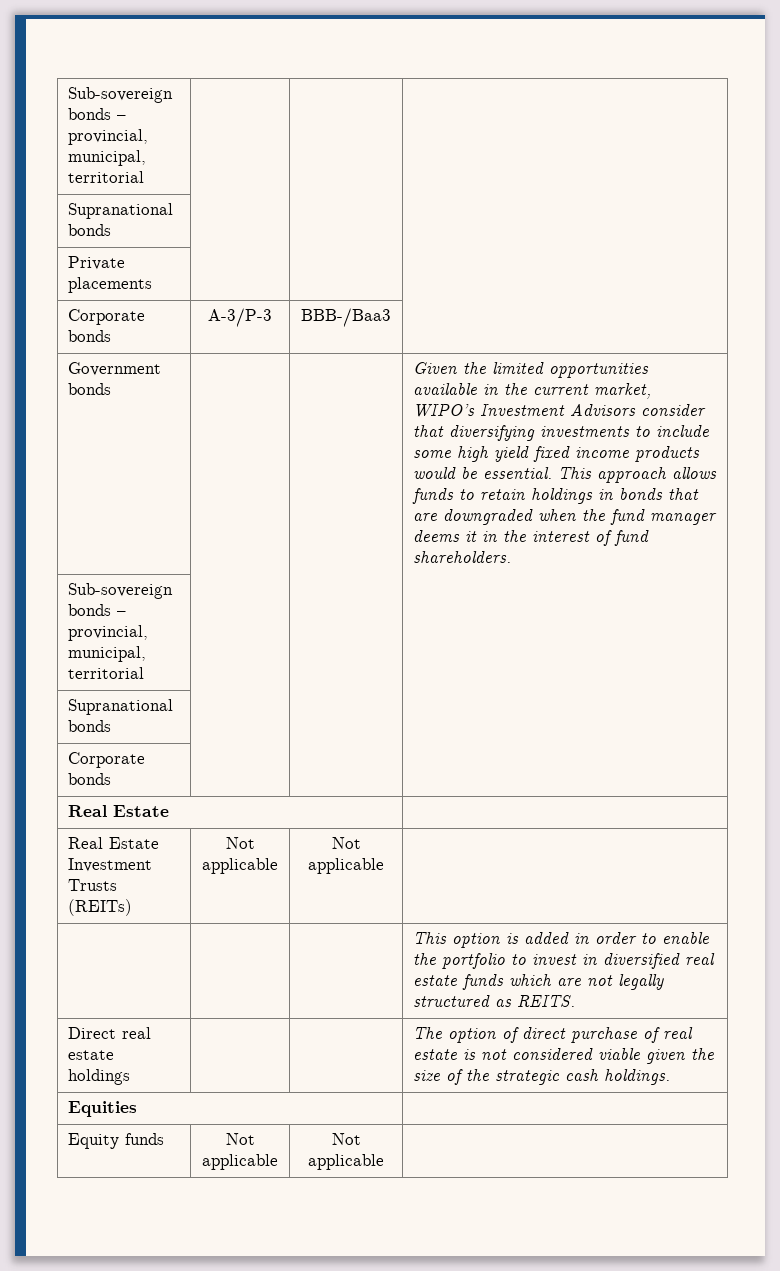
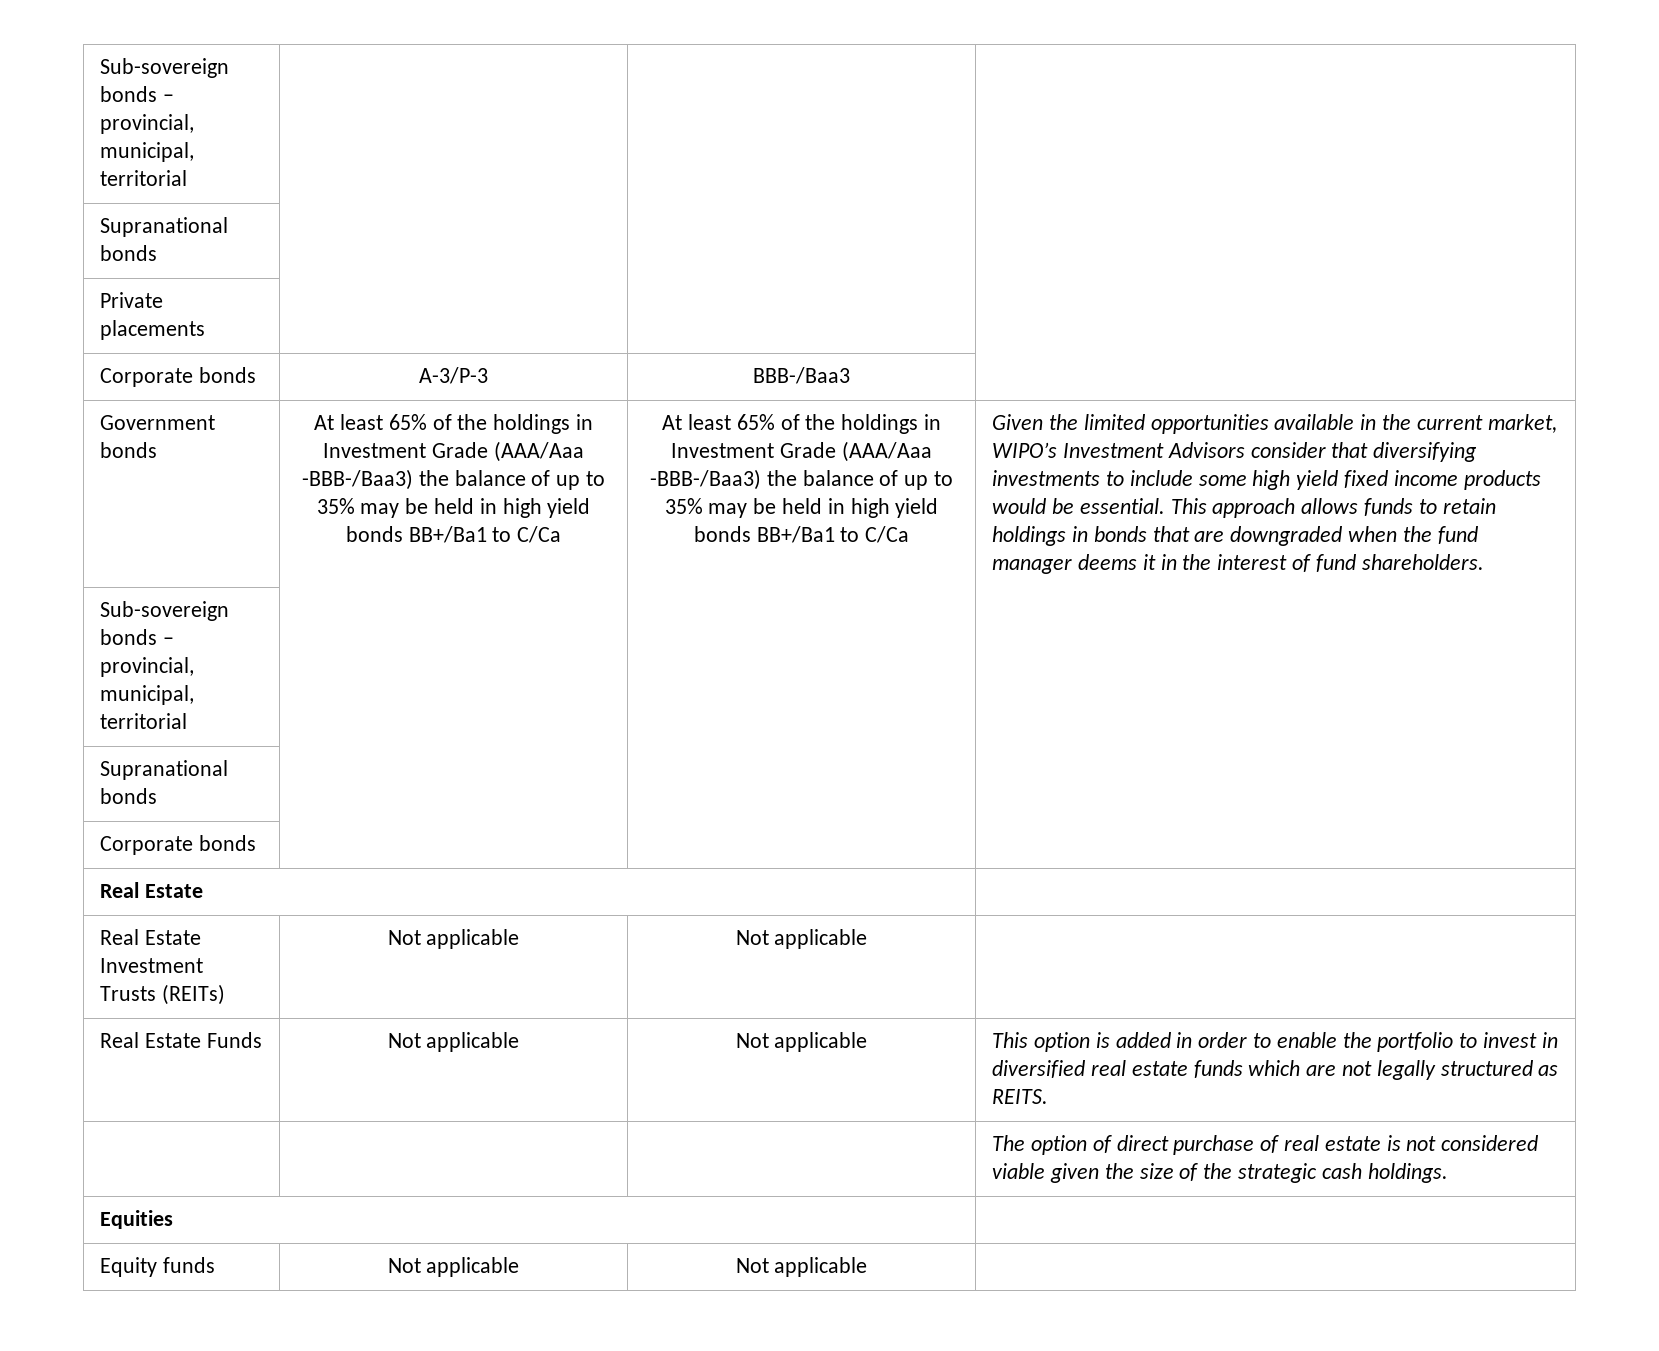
(111, 389) | -> [314,414,593,434] [323,441,584,462] [301,469,606,490] [316,498,591,518] [345,526,562,543] [662,414,941,434] [671,441,932,462] [649,469,954,490] [664,498,939,518] [693,526,910,543] At least 65% of the holdings in Investment Grade (AAA/Aaa -BBB-/Baa3) the balance of up to 35% may be held in high yield bonds BB+/Ba1 to C/Ca | At least 65% of the holdings in Investment Grade (AAA/Aaa -BBB-/Baa3) the balance of up to 35% may be held in high yield bonds BB+/Ba1 to C/Ca
(384, 866) | | -> [100,1032,262,1048] [387,1032,520,1052] [735,1032,868,1052] Real Estate Funds | Not applicable | Not applicable
[67,1027,151,1039] [67,1050,114,1060] [67,1069,130,1085] Direct real estate holdings -> (1049, 1096) none

